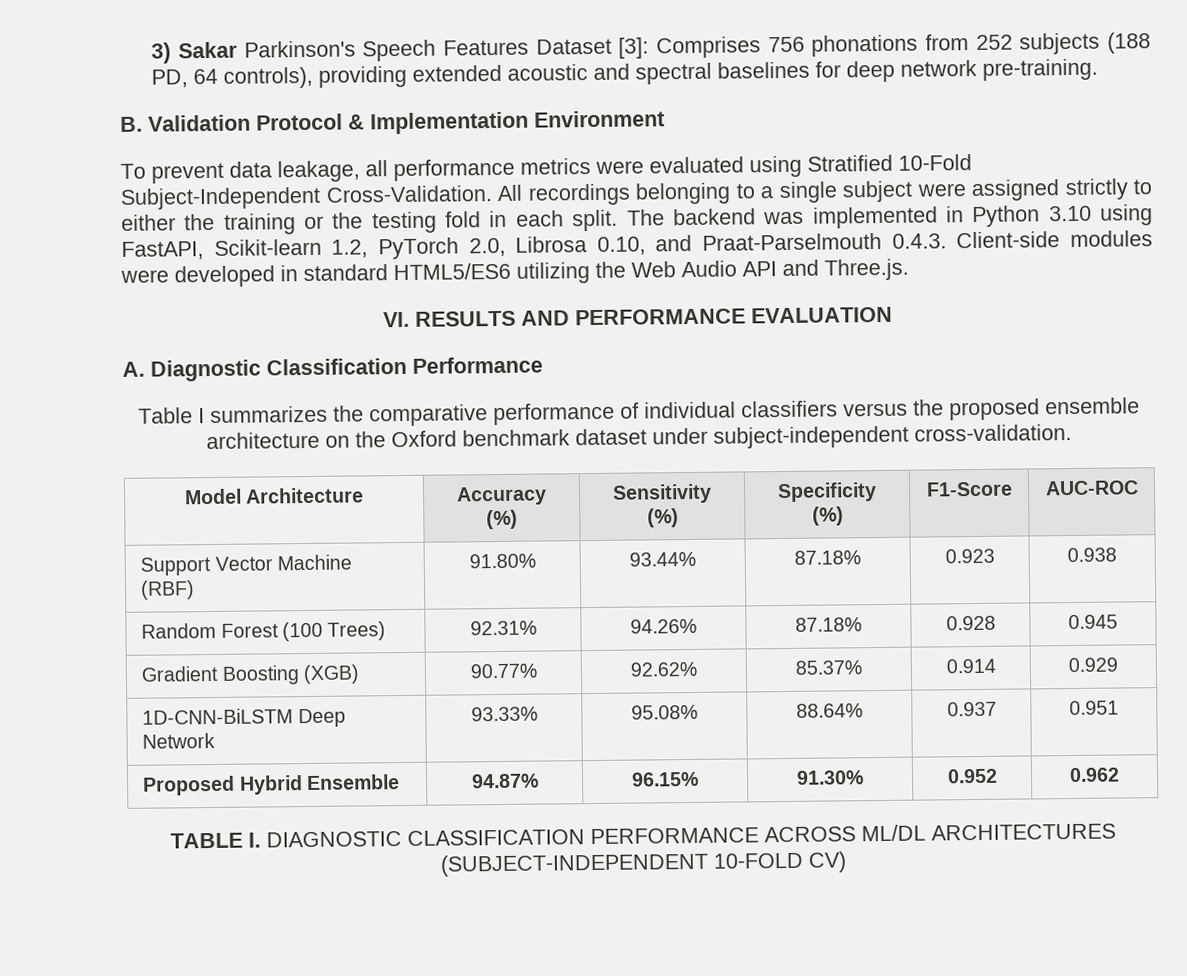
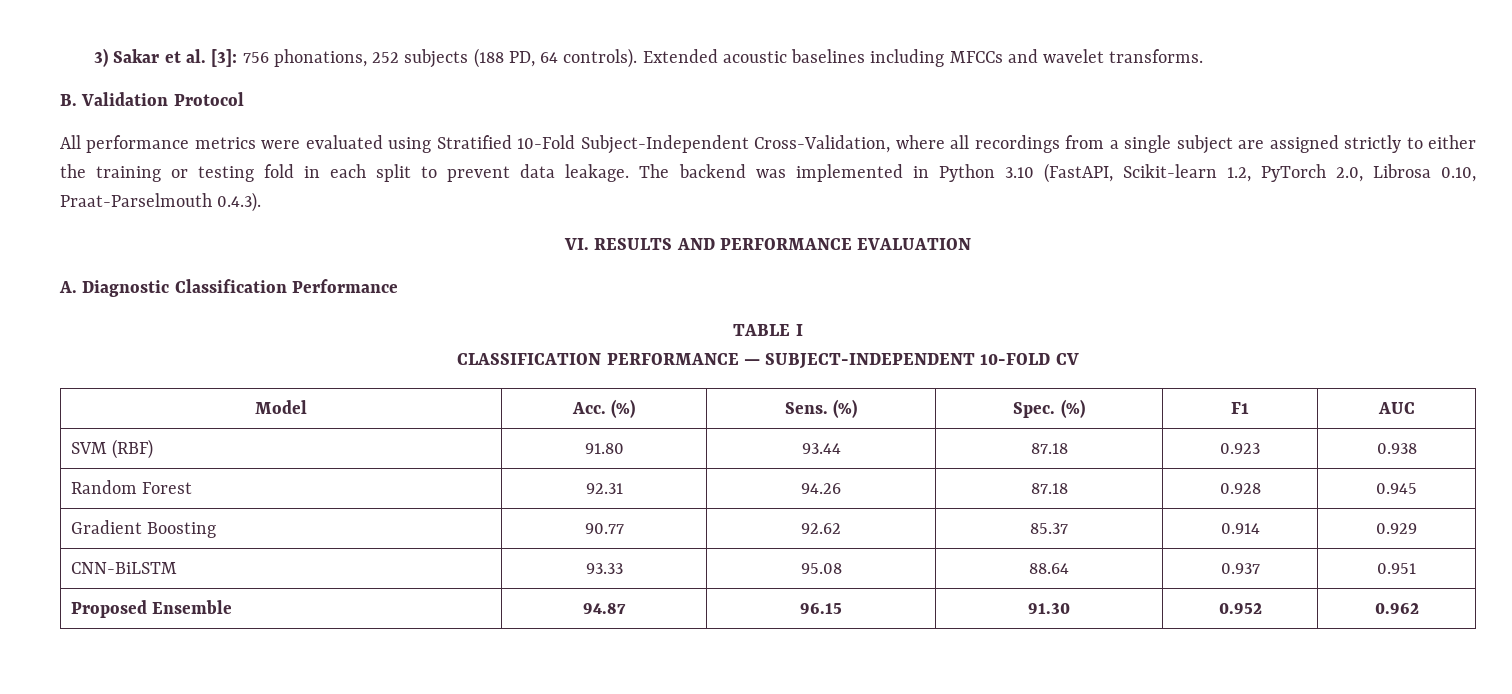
[243,34,969,62] Parkinson's Speech Features Dataset [3]: Comprises 756 phonations from -> [164,49,367,67] et al. [3]: 756 phonations,
[223,58,1099,89] [120,110,665,135] [120,160,388,184] controls), providing extended acoustic and spectral baselines for deep network pre-training. // B. Validation Protocol & Implementation Environment // To prevent data leakage, all -> [563,48,1204,68] [60,92,244,106] [60,135,81,149] controls). Extended acoustic baselines including MFCCs and wavelet transforms. // B. Validation Protocol // All
[325,182,755,206] Cross-Validation. All recordings belonging to -> [754,135,1105,153] Cross-Validation, where all recordings from
[916,183,966,197] were -> [1238,140,1265,149] are
[332,212,364,229] the -> (189, 173) none
[572,209,619,232] split. -> [376,164,630,182] split to prevent data leakage.
[1100,204,1154,226] [121,241,204,260] using FastAPI, -> [1043,163,1113,183] (FastAPI,
[655,230,1153,252] [120,258,909,288] and Praat-Parselmouth 0.4.3. Client-side modules were developed in standard HTML5/ES6 utilizing the Web Audio API and Three.js. -> [60,192,262,212] Praat-Parselmouth 0.4.3).
[138,397,1140,427] [206,423,1072,450] Table I summarizes the comparative performance of individual classifiers versus the proposed ensemble architecture on the Oxford benchmark dataset under subject-independent cross-validation. -> [733,324,803,336] [457,353,1079,369] TABLE I // CLASSIFICATION PERFORMANCE — SUBJECT-INDEPENDENT 10-FOLD CV
[245,487,365,504] [456,486,547,506] [486,509,518,530] [612,483,712,504] [646,508,679,528] [777,482,877,503] [811,506,844,526] [925,481,1013,497] [1044,480,1139,496] [140,554,352,576] [140,580,196,600] [468,553,536,569] [629,551,696,567] [794,550,861,565] Architecture | Accuracy (%) | Sensitivity (%) | Specificity (%) | F1-Score | AUC-ROC // Support Vector Machine (RBF) | 91.80% | 93.44% | 87.18% -> [571,399,636,418] [784,399,858,418] [1013,399,1085,418] [1231,402,1249,414] [1377,402,1415,414] [70,439,153,459] [584,443,624,454] [801,443,841,454] [1030,443,1068,454] | Acc. (%) | Sens. (%) | Spec. (%) | F1 | AUC // SVM (RBF) | 91.80 | 93.44 | 87.18
[281,621,387,642] [469,620,537,636] [630,618,697,634] [795,617,862,632] (100 Trees) | 92.31% | 94.26% | 87.18% -> [585,483,623,494] [801,483,841,494] [1030,483,1068,494] | 92.31 | 94.26 | 87.18
[302,664,360,685] [469,663,537,679] [630,661,697,677] [795,660,862,675] [945,658,996,674] [1068,657,1118,673] [142,708,346,728] [142,732,216,749] [470,706,538,722] [631,704,698,720] [796,703,863,718] (XGB) | 90.77% | 92.62% | 85.37% | 0.914 | 0.929 // 1D-CNN-BiLSTM Deep Network | 93.33% | 95.08% | 88.64% -> [584,523,624,534] [801,523,841,534] [1030,523,1068,534] [1220,523,1260,534] [1376,523,1417,534] [70,562,177,574] [585,563,623,574] [800,563,842,574] [1029,563,1069,574] | 90.77 | 92.62 | 85.37 | 0.914 | 0.929 // CNN-BiLSTM | 93.33 | 95.08 | 88.64
[238,775,303,795] Hybrid -> (147, 609) none
[470,773,539,789] [631,771,699,787] [796,770,864,785] 94.87% | 96.15% | 91.30% -> [583,603,626,614] [800,603,842,614] [1028,603,1070,614] 94.87 | 96.15 | 91.30
[170,823,1116,849] [440,851,847,877] // TABLE I. DIAGNOSTIC CLASSIFICATION PERFORMANCE ACROSS ML/DL ARCHITECTURES (SUBJECT-INDEPENDENT 10-FOLD CV) -> (1419, 608) none

